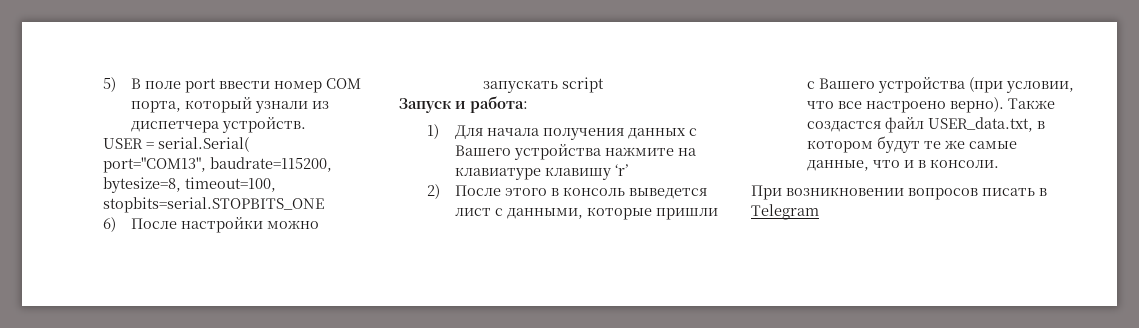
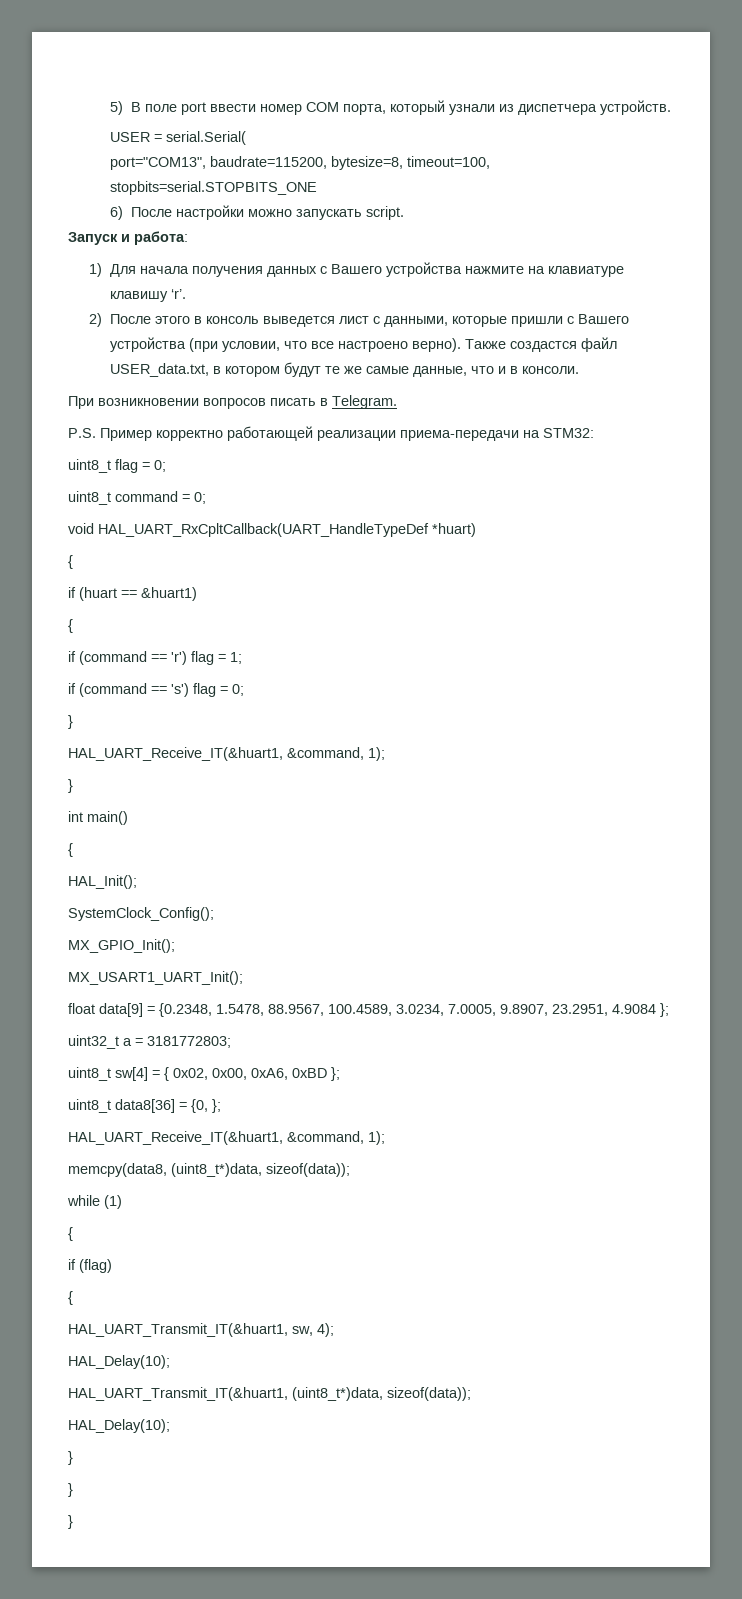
[562,77,605,93] script -> [365,206,404,220] script.
[615,164,629,176] ‘r’ -> [170,289,186,299] ‘r’.
[751,204,819,220] Telegram -> [332,395,397,409] [68,426,594,441] [68,459,166,473] [68,491,206,505] [68,523,476,537] [68,555,73,569] [68,587,197,601] [68,619,73,633] [68,651,242,665] [68,683,244,697] [68,715,73,729] [68,747,385,761] [68,779,73,793] [68,811,128,825] [68,843,73,857] [68,875,137,889] [68,907,214,921] [68,939,175,953] [68,971,243,985] [68,1003,669,1017] [68,1035,231,1049] [68,1067,340,1081] [68,1099,221,1113] [68,1131,385,1145] [68,1163,350,1177] [67,1195,122,1209] [68,1227,73,1241] [68,1259,112,1273] [68,1291,73,1305] [68,1323,334,1337] [68,1355,170,1369] [68,1387,471,1401] [68,1419,170,1433] [68,1451,73,1465] [68,1483,73,1497] [68,1515,73,1529] Telegram. // P.S. Пример корректно работающей реализации приема-передачи на STM32: // uint8_t flag = 0; // uint8_t command = 0; // void HAL_UART_RxCpltCallback(UART_HandleTypeDef *huart) // { // if (huart == &huart1) // { // if (command == 'r') flag = 1; // if (command == 's') flag = 0; // } // HAL_UART_Receive_IT(&huart1, &command, 1); // } // int main() // { // HAL_Init(); // SystemClock_Config(); // MX_GPIO_Init(); // MX_USART1_UART_Init(); // float data[9] = {0.2348, 1.5478, 88.9567, 100.4589, 3.0234, 7.0005, 9.8907, 23.2951, 4.9084 }; // uint32_t a = 3181772803; // uint8_t sw[4] = { 0x02, 0x00, 0xA6, 0xBD }; // uint8_t data8[36] = {0, }; // HAL_UART_Receive_IT(&huart1, &command, 1); // memcpy(data8, (uint8_t*)data, sizeof(data)); // while (1) // { // if (flag) // { // HAL_UART_Transmit_IT(&huart1, sw, 4); // HAL_Delay(10); // HAL_UART_Transmit_IT(&huart1, (uint8_t*)data, sizeof(data)); // HAL_Delay(10); // } // } // }

